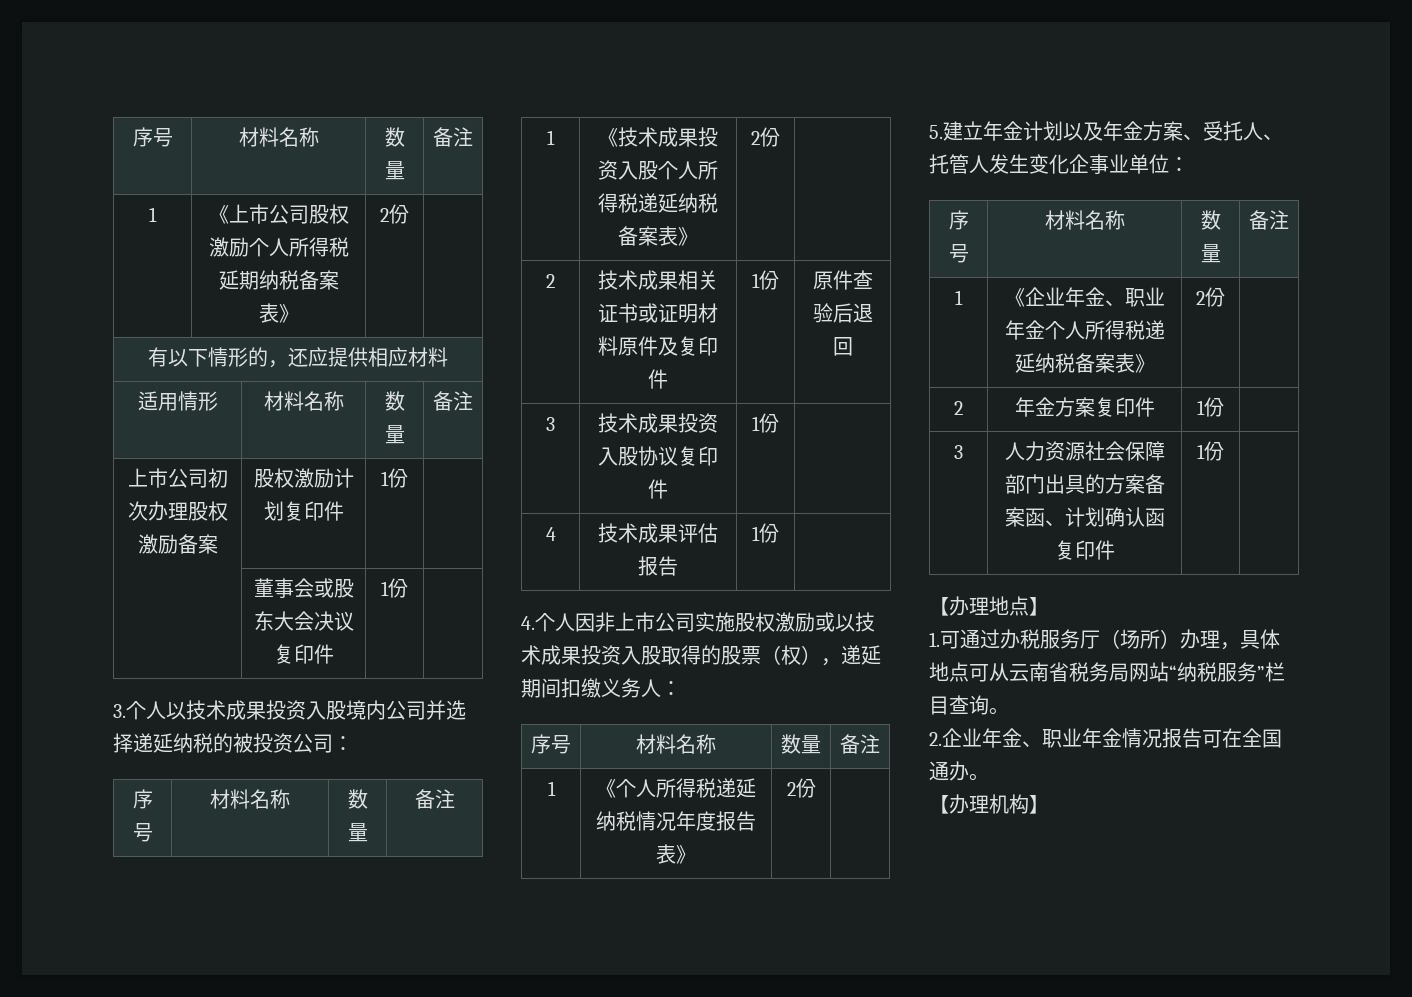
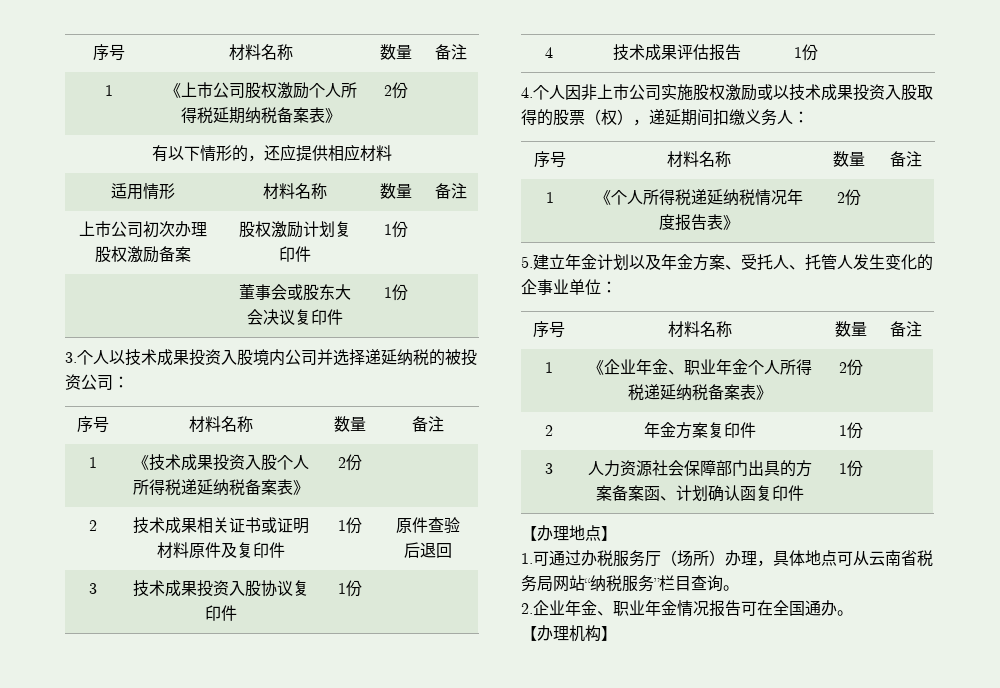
(1069, 164) none -> [917,254,933,271] 的

